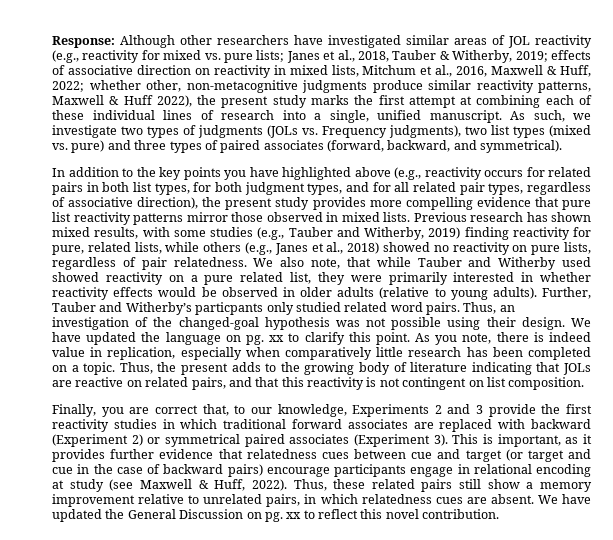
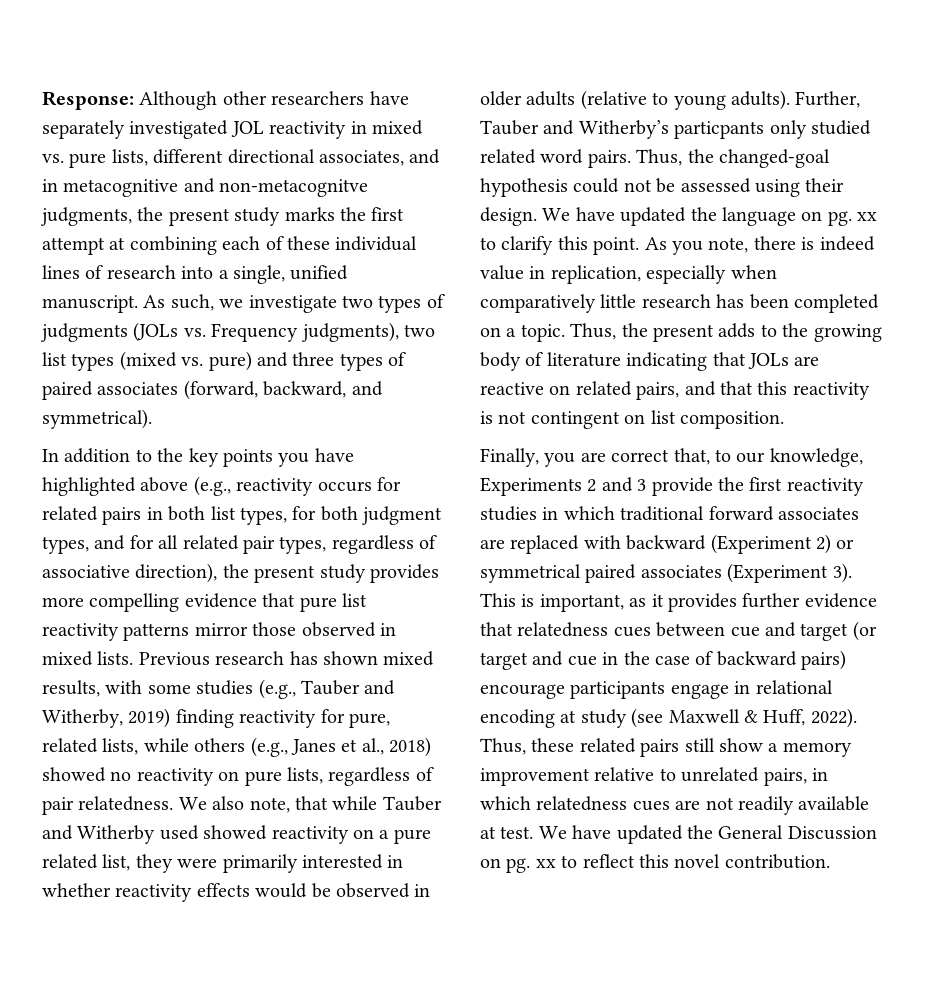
[328,35,592,48] [52,50,591,63] [52,65,592,78] [52,80,591,93] [52,95,192,107] investigated similar areas of JOL reactivity (e.g., reactivity for mixed vs. pure lists; Janes et al., 2018, Tauber & Witherby, 2019; effects of associative direction on reactivity in mixed lists, Mitchum et al., 2016, Maxwell & Huff, 2022; whether other, non-metacognitive judgments produce similar reactivity patterns, Maxwell & Huff 2022), -> [42,120,423,139] [42,149,441,168] [42,178,369,197] [41,207,132,226] separately investigated JOL reactivity in mixed vs. pure lists, different directional associates, and in metacognitive and non-metacognitve judgments,
[499,305,515,312] [52,317,442,330] an investigation of the changed-goal hypothesis was not possible -> [687,149,830,168] [480,178,751,197] the changed-goal hypothesis could not be assessed
[490,494,534,504] absent. -> [705,796,870,815] [480,826,534,839] not readily available at test.

